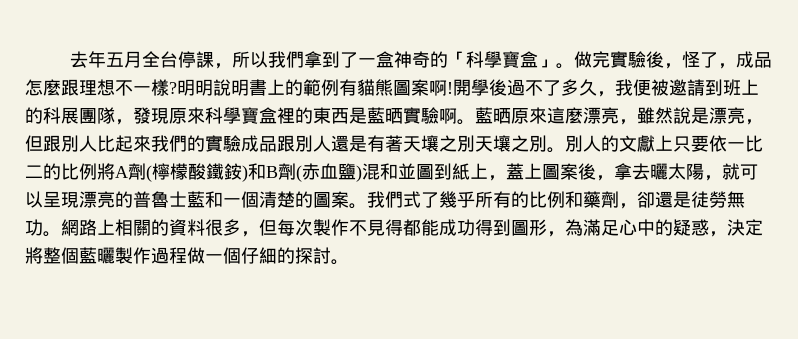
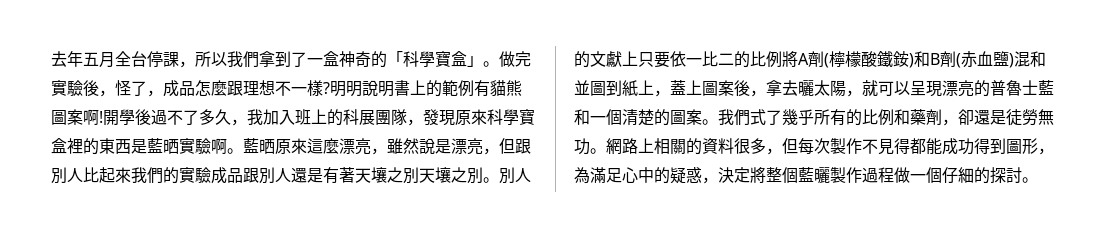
[633,79,723,96] 便被邀請到 -> [263,109,295,125] 加入

